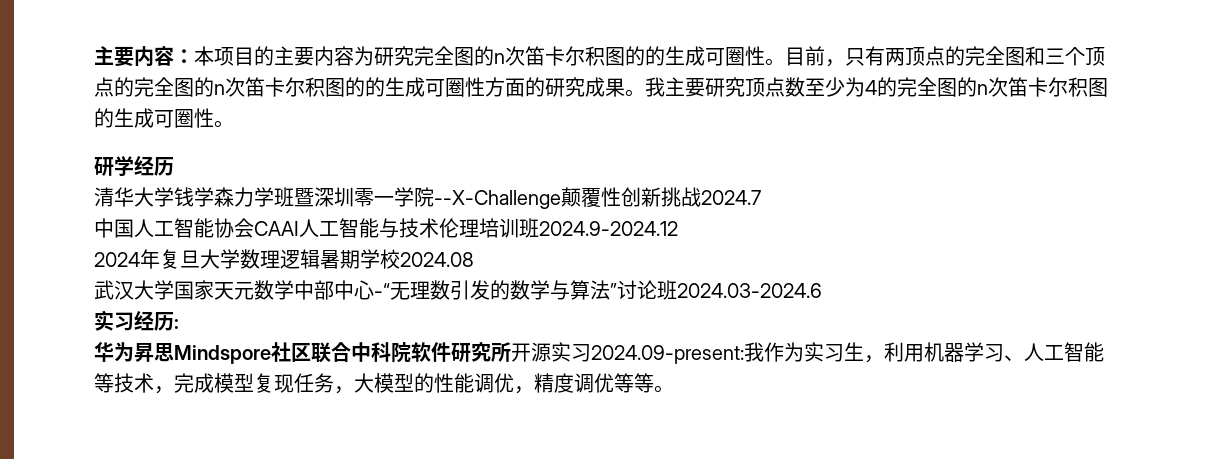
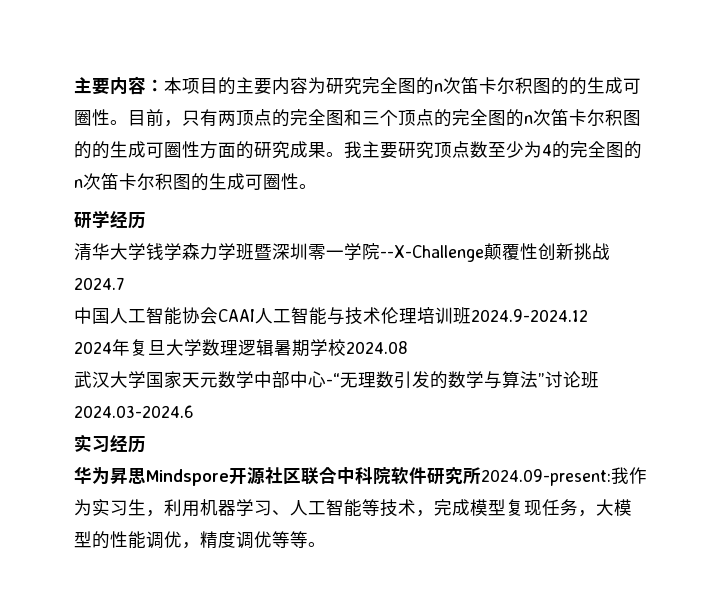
[174,318,179,329] : -> (146, 444) none
(271, 354) none -> [229,467,265,485] 开源
[511,342,591,362] 开源实习 -> (481, 475) none

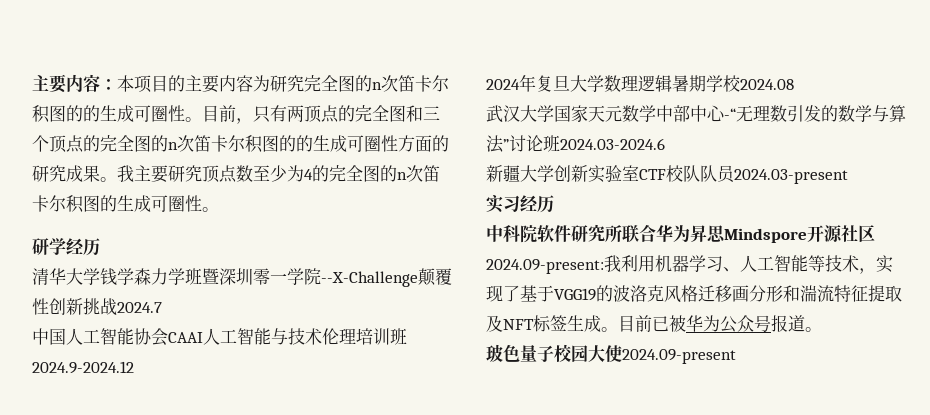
[74,434,146,453] 实习经历 // -> [486,165,848,184] [486,195,554,213] [486,224,656,243] 新疆大学创新实验室CTF校队队员2024.03-present // 实习经历 // 中科院软件研究所联合
[301,467,647,486] [74,499,164,517] 联合中科院软件研究所2024.09-present:我作为实习生， -> [486,255,621,274] 2024.09-present:我
[434,499,632,517] [74,531,326,549] 完成模型复现任务，大模型的性能调优，精度调优等等。 -> [876,255,893,273] [486,285,902,303] [486,315,822,333] [486,344,736,364] 实现了基于VGG19的波洛克风格迁移画分形和湍流特征提取及NFT标签生成。目前已被华为公众号报道。 // 玻色量子校园大使2024.09-present

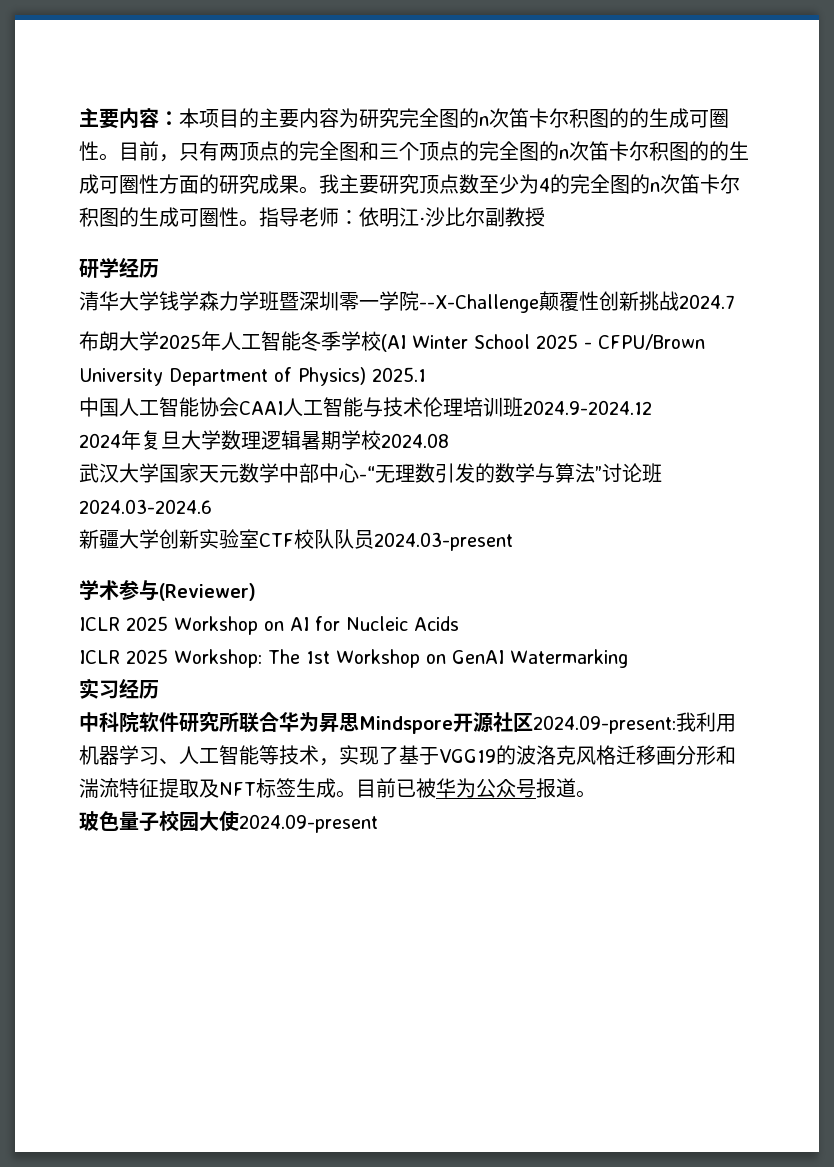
(219, 209) none -> [259,207,545,227] 指导老师：依明江·沙比尔副教授
(162, 307) none -> [79,331,705,352] [79,367,426,386] // 布朗大学2025年人工智能冬季学校(AI Winter School 2025 - CFPU/Brown University Department of Physics) 2025.1
(848, 176) none -> [79,580,256,601] [79,616,459,635] [79,649,628,668] // 学术参与(Reviewer) // ICLR 2025 Workshop on AI for Nucleic Acids // ICLR 2025 Workshop: The 1st Workshop on GenAI Watermarking

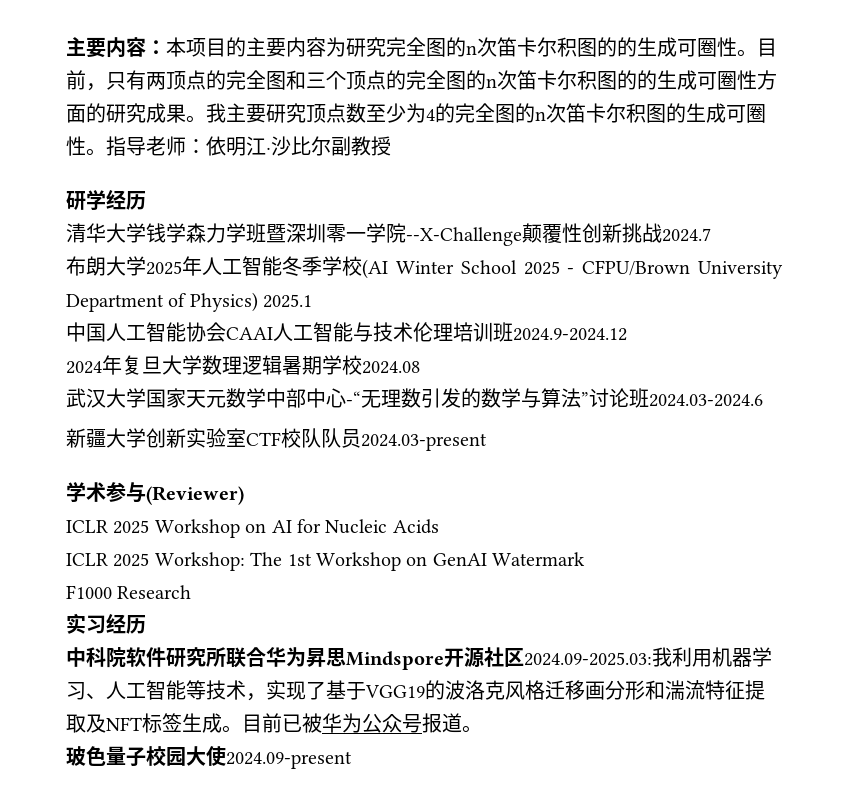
[509,649,628,668] Watermarking -> [492,552,586,566] [66,585,192,599] Watermark // F1000 Research
[533,715,676,734] 2024.09-present: -> [524,652,652,666] 2024.09-2025.03:

